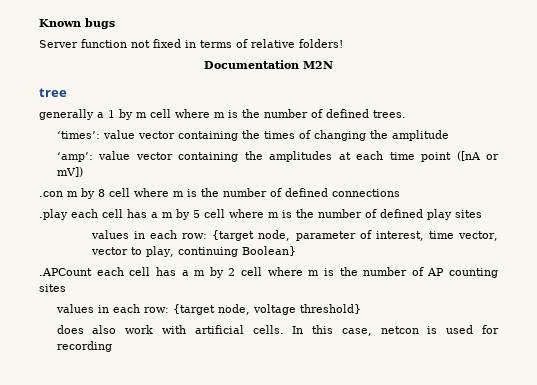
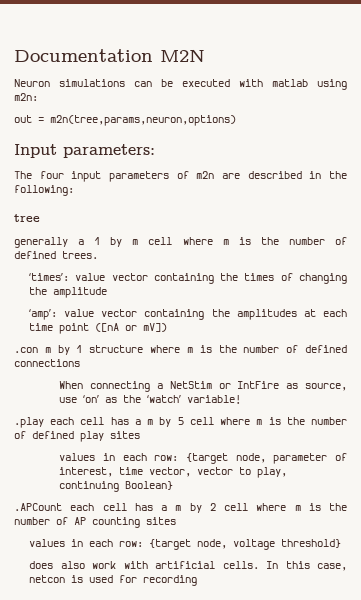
[39,18,115,29] [39,39,343,48] [204,60,333,69] Known bugs // Server function not fixed in terms of relative folders! // Documentation M2N -> [14,49,205,62] [14,79,347,90] [14,93,38,101] [14,115,236,126] [14,144,155,158] [14,171,347,182] [14,185,74,196] Documentation M2N // Neuron simulations can be executed with matlab using m2n: // out = m2n(tree,params,neuron,options) // Input parameters: // The four input parameters of m2n are described in the following:
[98,188,130,197] 8 cell -> [76,345,144,353] 1 structure
(400, 193) none -> [59,381,347,392] [59,395,242,404] // When connecting a NetStim or IntFire as source, use ‘on’ as the ‘watch’ variable!

